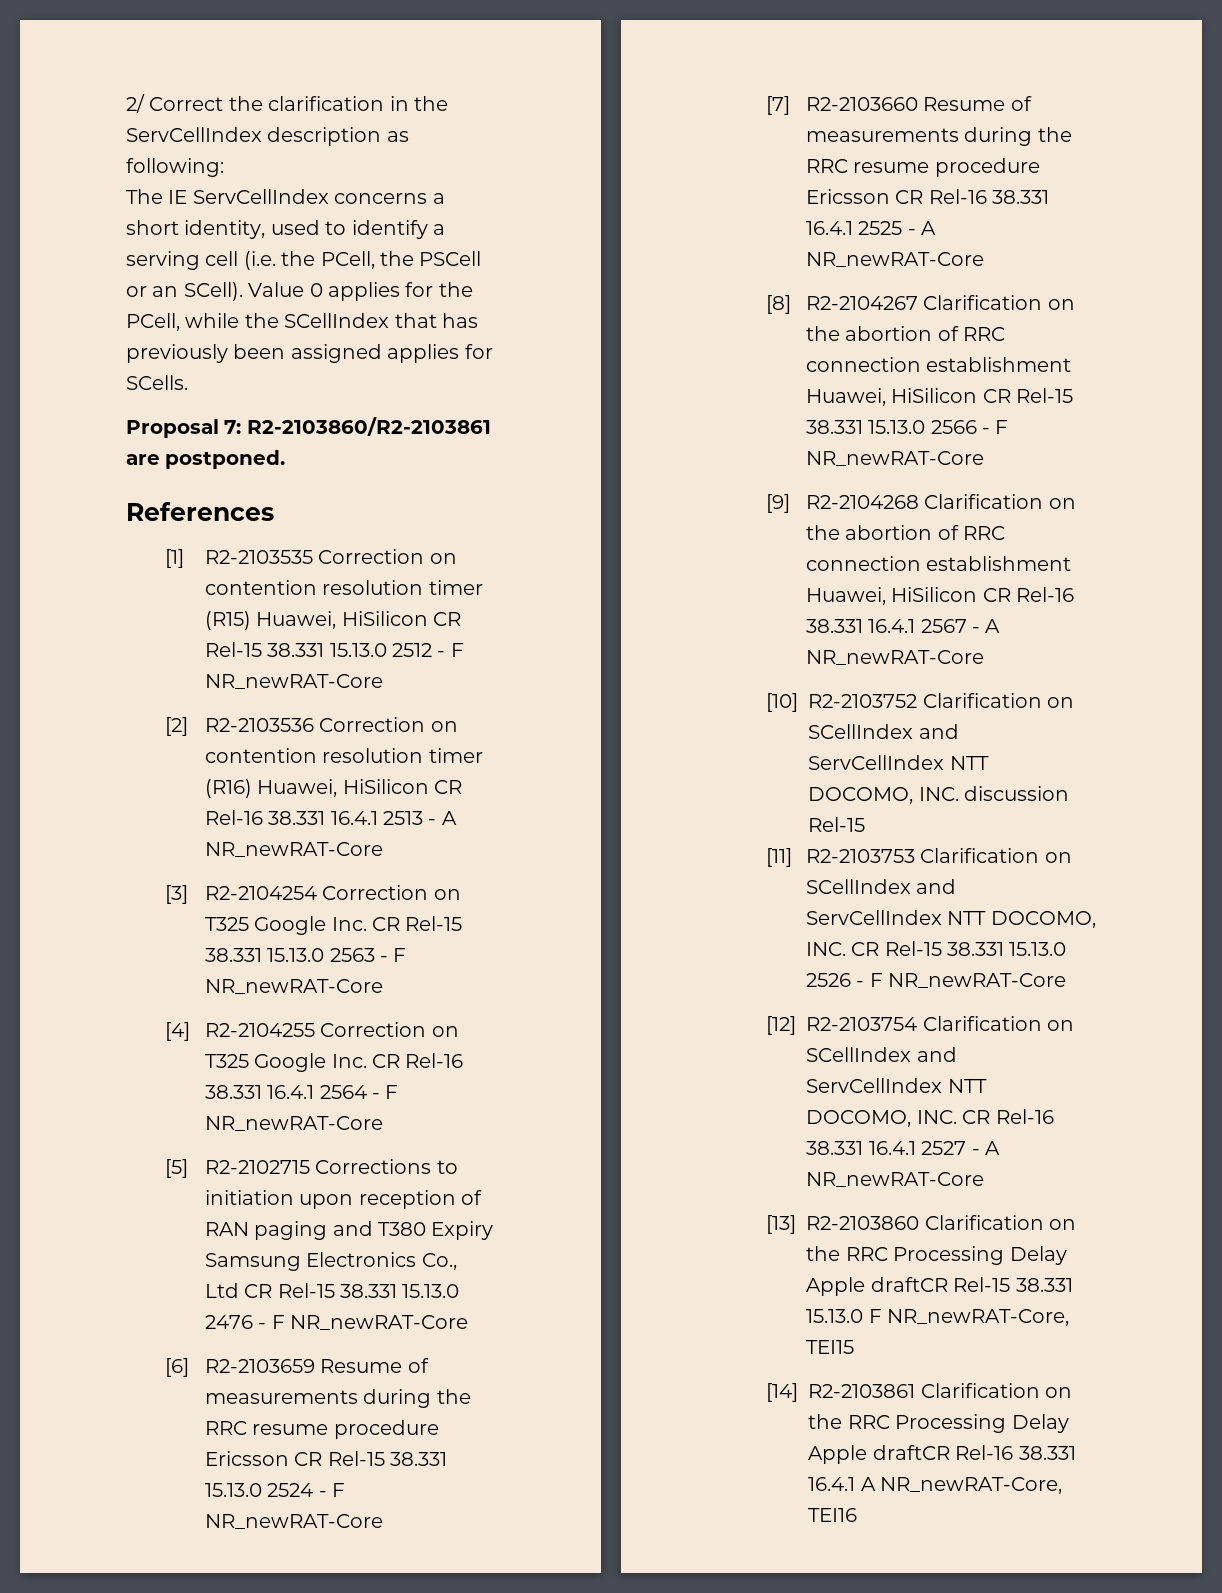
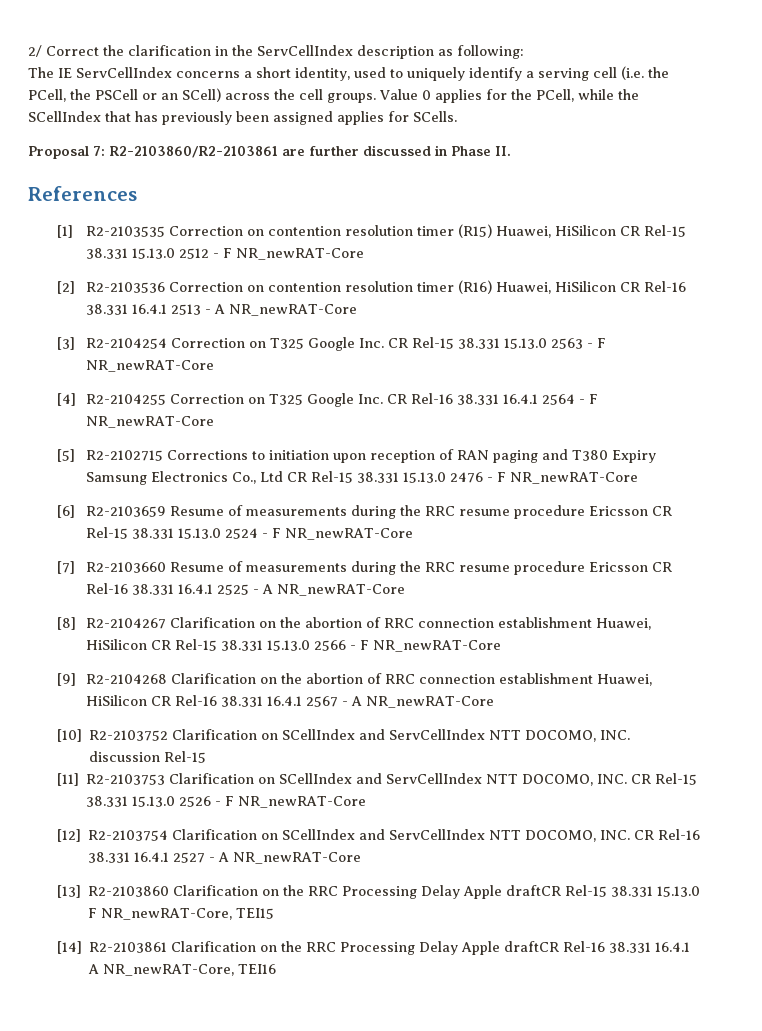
(347, 228) none -> [407,67,465,81] uniquely
[183,282,243,301] SCell). -> [182,88,376,103] SCell) across the cell groups.
[165,450,286,469] postponed. -> [309,145,511,156] further discussed in Phase II.

